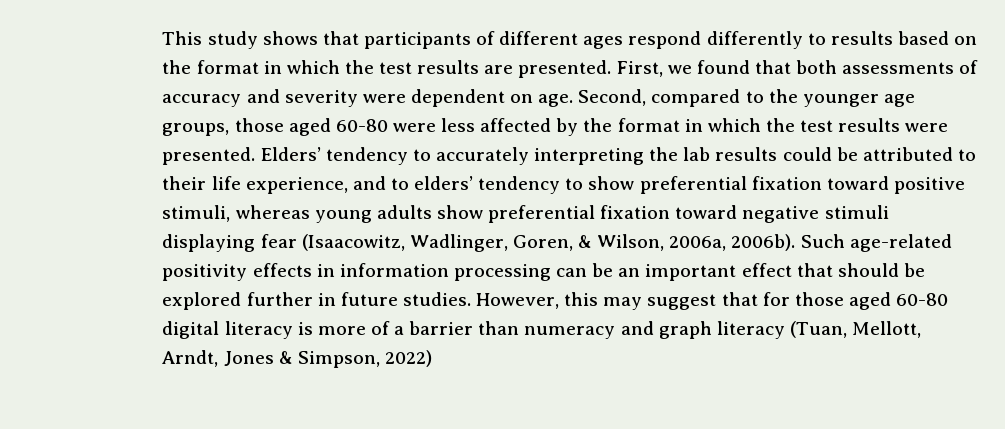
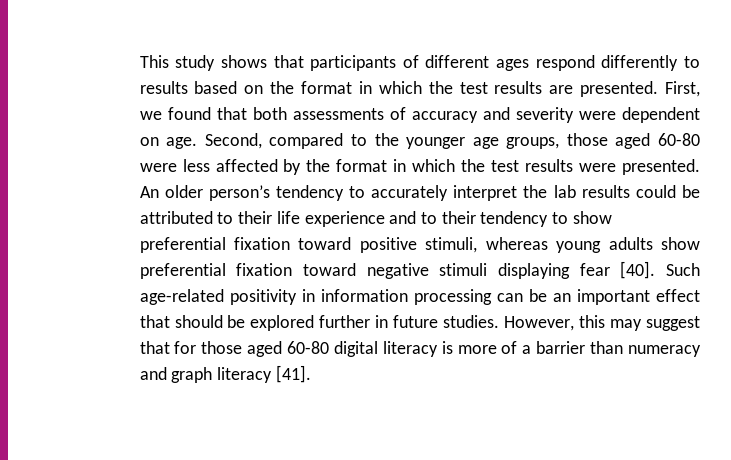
[260,147,321,161] Elders’ -> [139,185,270,201] An older person’s
[534,148,645,165] interpreting -> [453,185,518,201] interpret
[245,177,348,194] experience, -> [304,211,385,227] experience
[414,176,474,190] elders’ -> [441,211,476,224] their
[301,234,796,252] (Isaacowitz, Wadlinger, Goren, & Wilson, 2006a, 2006b). -> [620,261,656,279] [40].
[252,263,312,277] effects -> (297, 297) none
[789,321,922,338] [162,350,432,368] (Tuan, Mellott, Arndt, Jones & Simpson, 2022) -> [275,365,311,383] [41].

